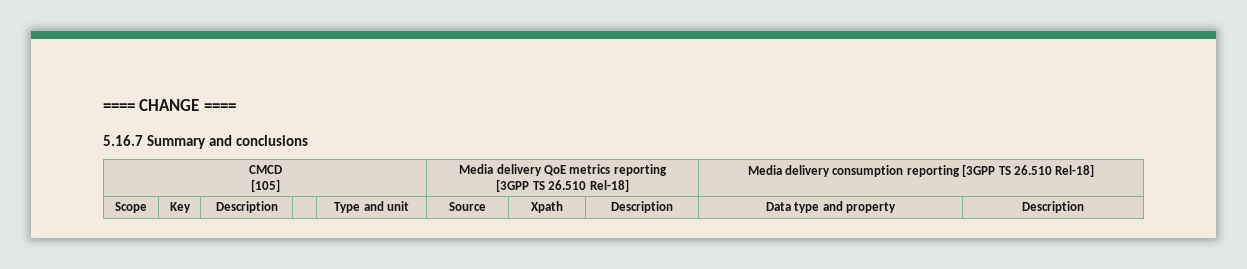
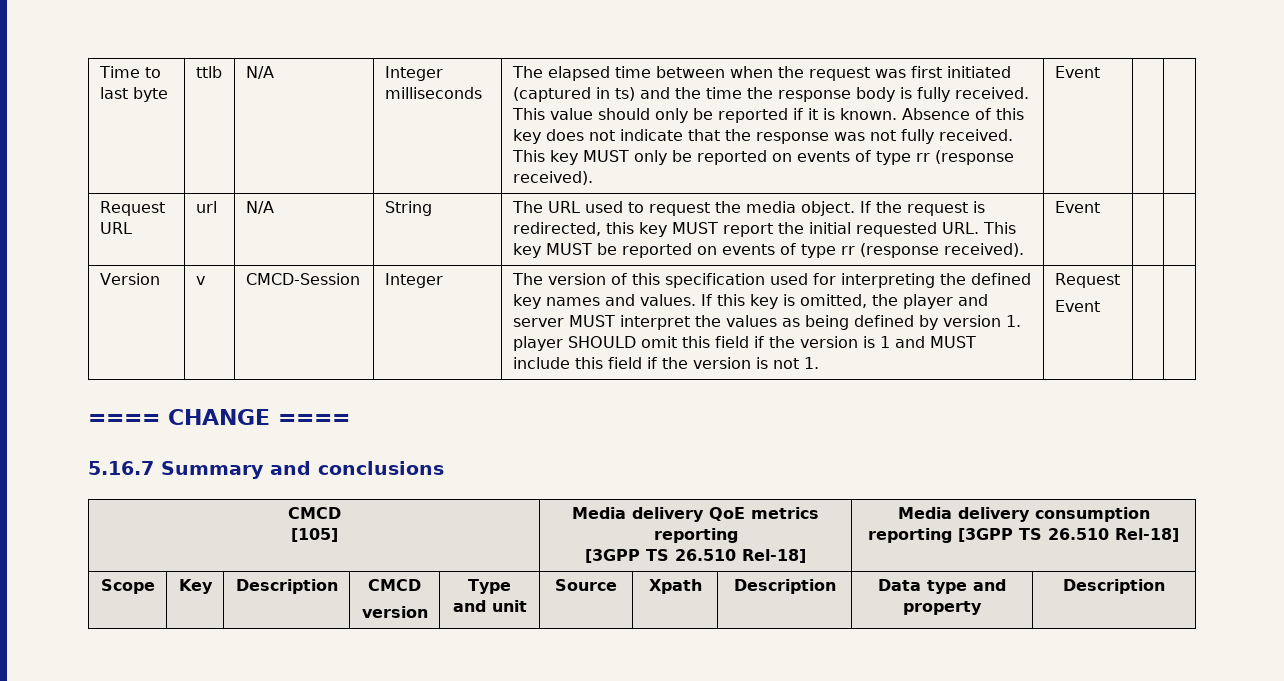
(103, 107) none -> [98,66,161,78] [99,87,168,102] [195,66,222,78] [245,66,274,79] [384,66,443,81] [384,87,482,99] [511,66,1011,81] [512,87,1029,102] [511,108,1024,123] [512,129,1013,144] [511,150,1014,165] [512,171,593,185] [1054,66,1100,78] [99,201,165,216] [99,222,132,234] [195,201,217,213] [245,201,274,214] [384,201,432,216] [511,201,985,216] [512,222,1016,237] [512,243,1024,258] [1054,201,1100,213] [99,273,160,285] [195,276,205,285] [245,273,360,285] [384,273,443,288] [511,273,1031,288] [512,294,988,309] [512,315,1021,330] [512,336,976,351] [512,357,819,369] [1054,273,1120,288] [1054,300,1100,312] Time to last byte | ttlb | N/A | Integer milliseconds | The elapsed time between when the request was first initiated (captured in ts) and the time the response body is fully received. This value should only be reported if it is known. Absence of this key does not indicate that the response was not fully received. This key MUST only be reported on events of type rr (response received). | Event | | // Request URL | url | N/A | String | The URL used to request the media object. If the request is redirected, this key MUST report the initial requested URL. This key MUST be reported on events of type rr (response received). | Event | | // Version | v | CMCD-Session | Integer | The version of this specification used for interpreting the defined key names and values. If this key is omitted, the player and server MUST interpret the values as being defined by version 1. player SHOULD omit this field if the version is 1 and MUST include this field if the version is not 1. | Request // Event | | //
(278, 207) none -> [368,579,421,591] [361,606,428,618] CMCD // version

